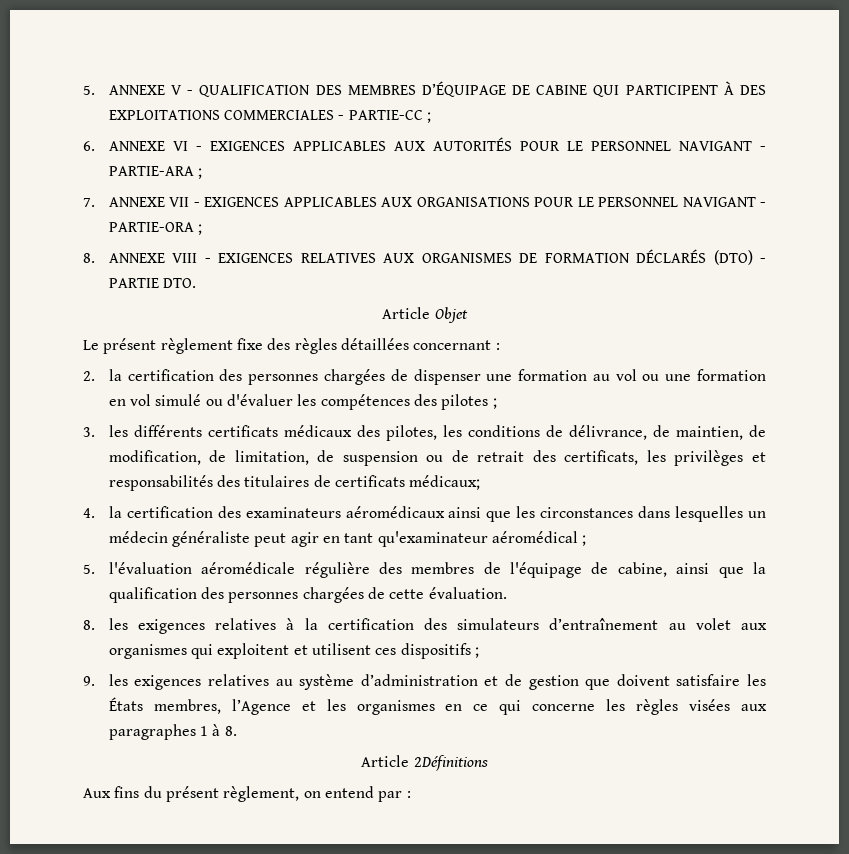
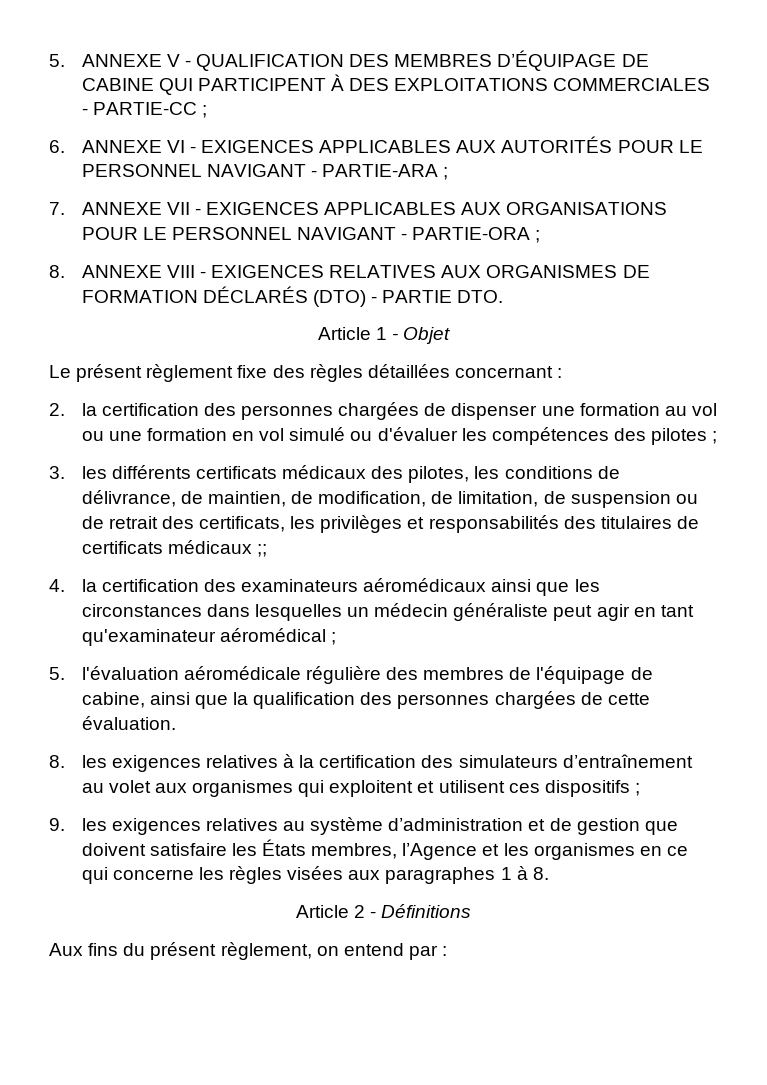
(431, 313) none -> [375,327,399,340] 1 -
[409,475,481,490] médicaux; -> [167,540,267,557] médicaux ;;
[413,755,488,771] 2Définitions -> [353,904,472,918] 2 - Définitions

